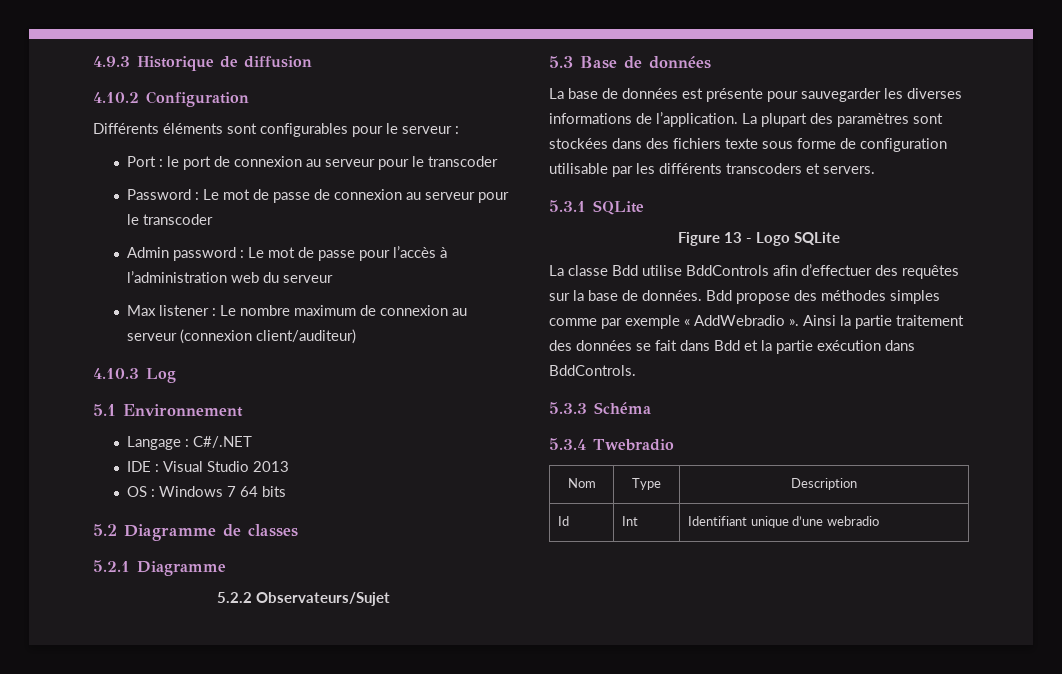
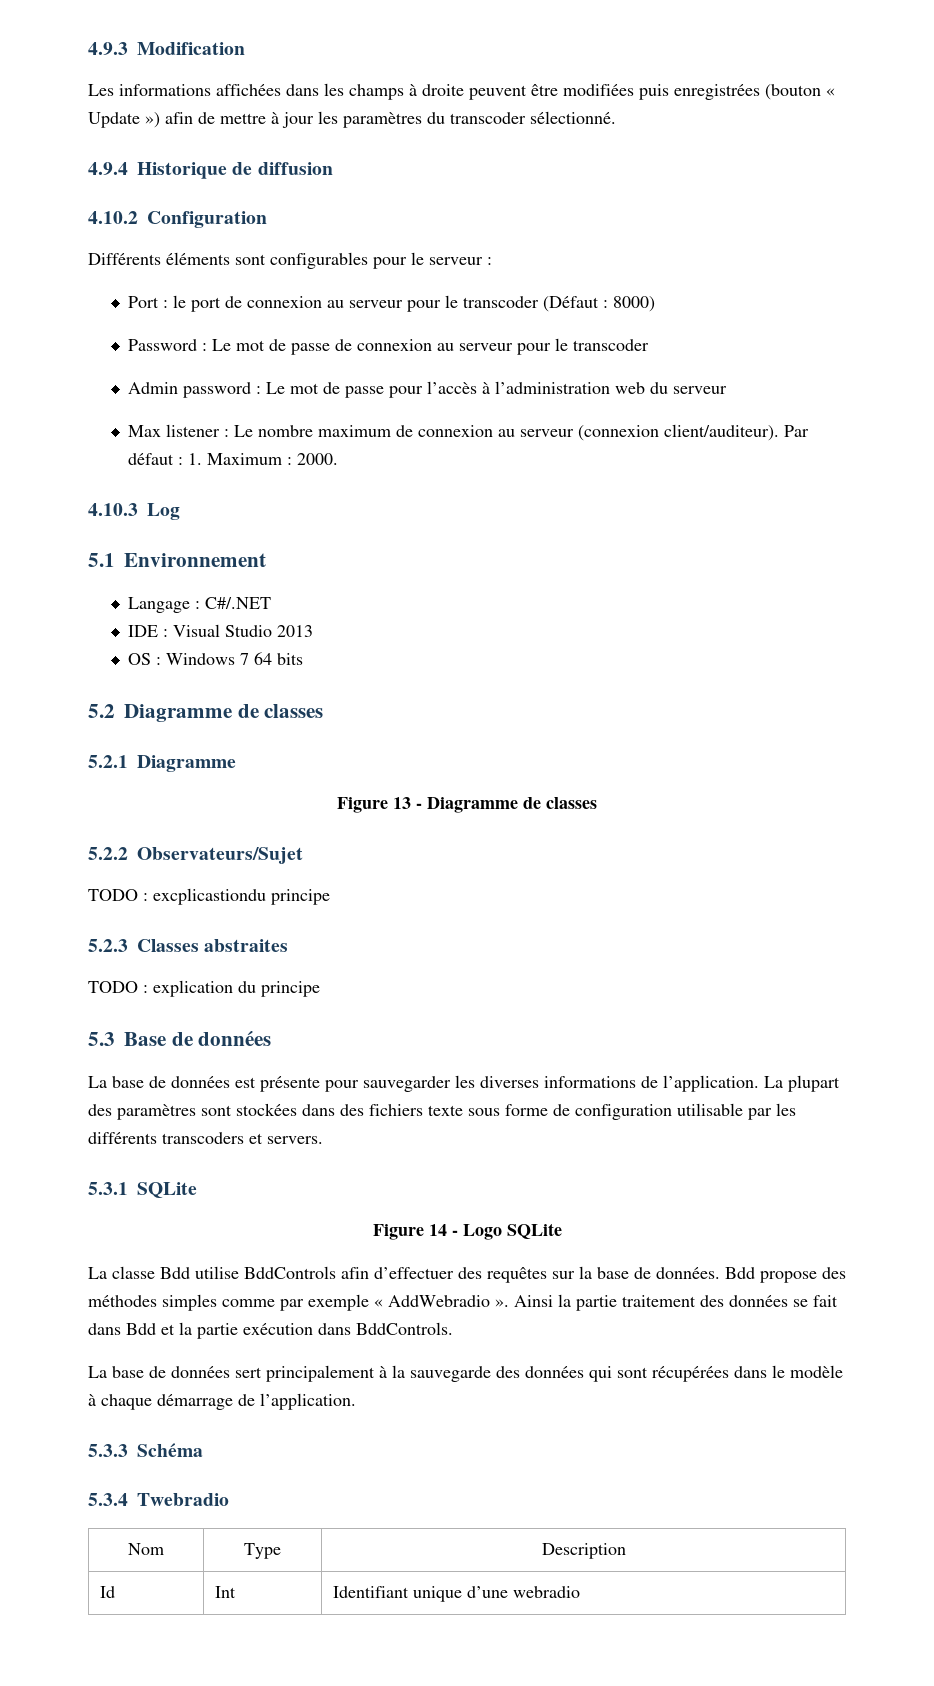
(130, 61) none -> [137,42,245,55] [88,83,835,100] [88,111,616,128] [88,162,128,175] Modification // Les informations affichées dans les champs à droite peuvent être modifiées puis enregistrées (bouton « Update ») afin de mettre à jour les paramètres du transcoder sélectionné. // 4.9.4
(498, 161) none -> [542,296,655,312] (Défaut : 8000)
[255,329,356,344] client/auditeur) -> [663,424,809,441] [127,453,338,465] client/auditeur). Par défaut : 1. Maximum : 2000.
[216,592,390,606] 5.2.2 Observateurs/Sujet -> [337,797,597,813] [88,847,303,864] [88,888,330,905] [88,939,289,952] [88,980,320,997] Figure 13 - Diagramme de classes // 5.2.2 Observateurs/Sujet // TODO : excplicastiondu principe // 5.2.3 Classes abstraites // TODO : explication du principe
[724,232,742,243] 13 -> [428,1224,447,1236] 14
(636, 370) none -> [88,1365,843,1382] [88,1393,356,1410] // La base de données sert principalement à la sauvegarde des données qui sont récupérées dans le modèle à chaque démarrage de l’application.

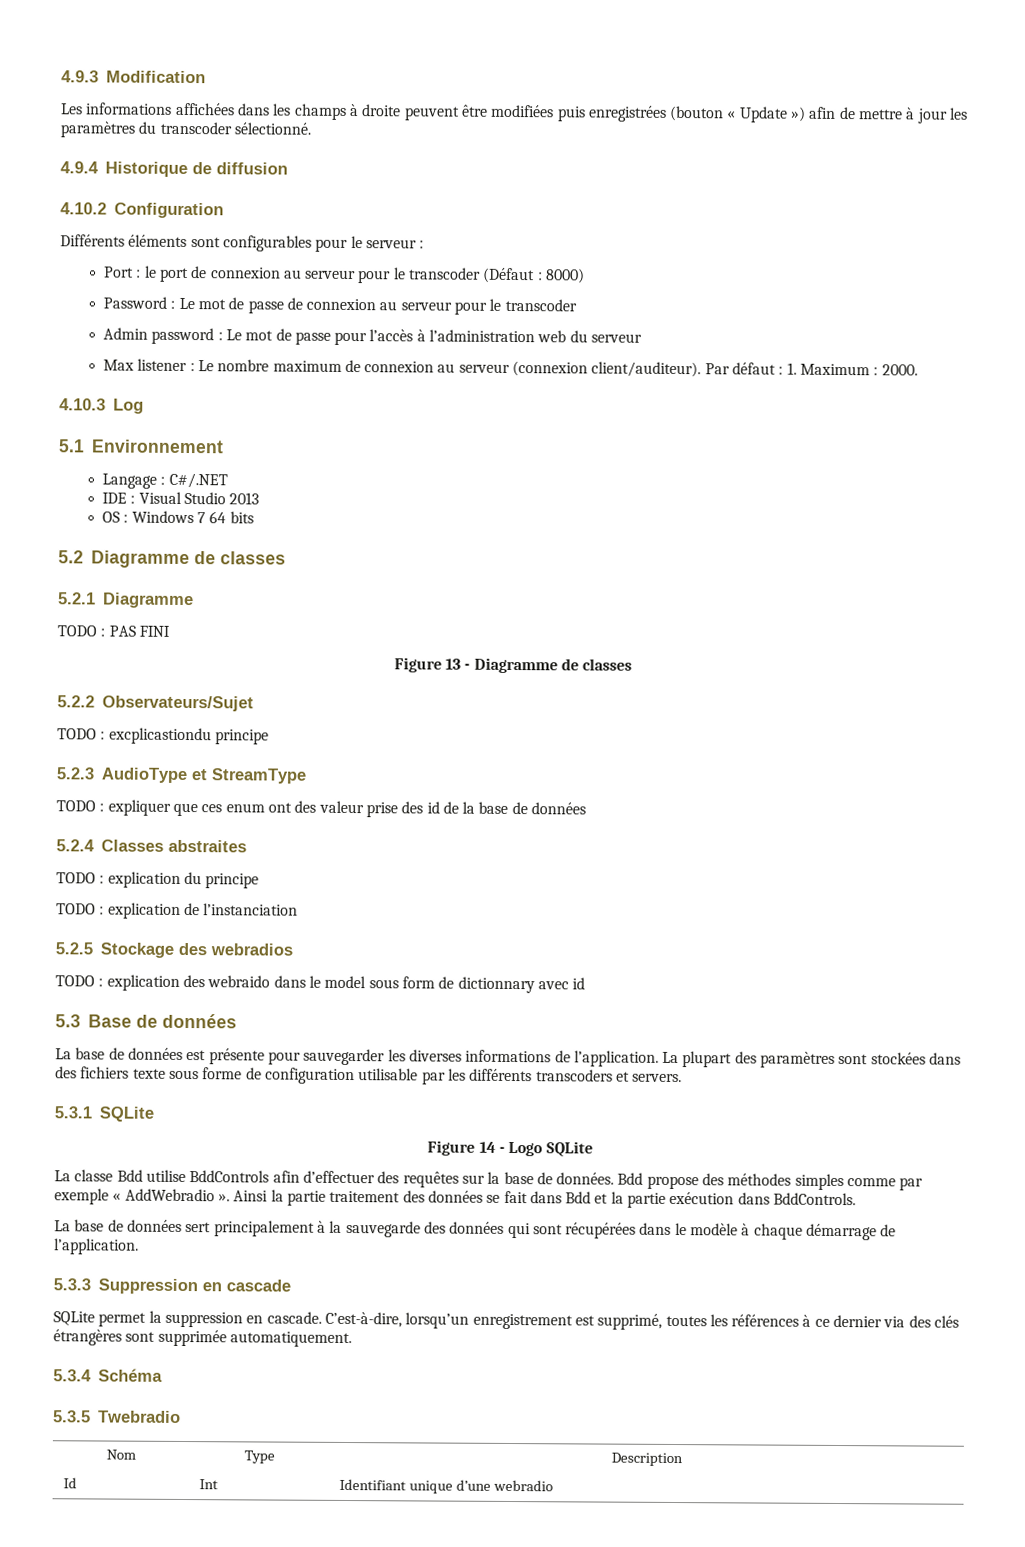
(236, 763) none -> [57,625,170,637] // TODO : PAS FINI
(128, 945) none -> [101,767,307,784] [56,799,587,818] [56,839,95,852] AudioType et StreamType // TODO : expliquer que ces enum ont des valeur prise des id de la base de données // 5.2.4
(320, 989) none -> [56,902,299,919] [55,942,293,958] [55,974,586,994] // TODO : explication de l’instanciation // 5.2.5 Stockage des webradios // TODO : explication des webraido dans le model sous form de dictionnary avec id
(128, 1450) none -> [98,1278,291,1295] [53,1310,960,1330] [53,1329,352,1348] [53,1369,92,1382] Suppression en cascade // SQLite permet la suppression en cascade. C’est-à-dire, lorsqu’un enregistrement est supprimé, toutes les références à ce dernier via des clés étrangères sont supprimée automatiquement. // 5.3.4
[88,1493,128,1506] 5.3.4 -> [53,1410,91,1423] 5.3.5

